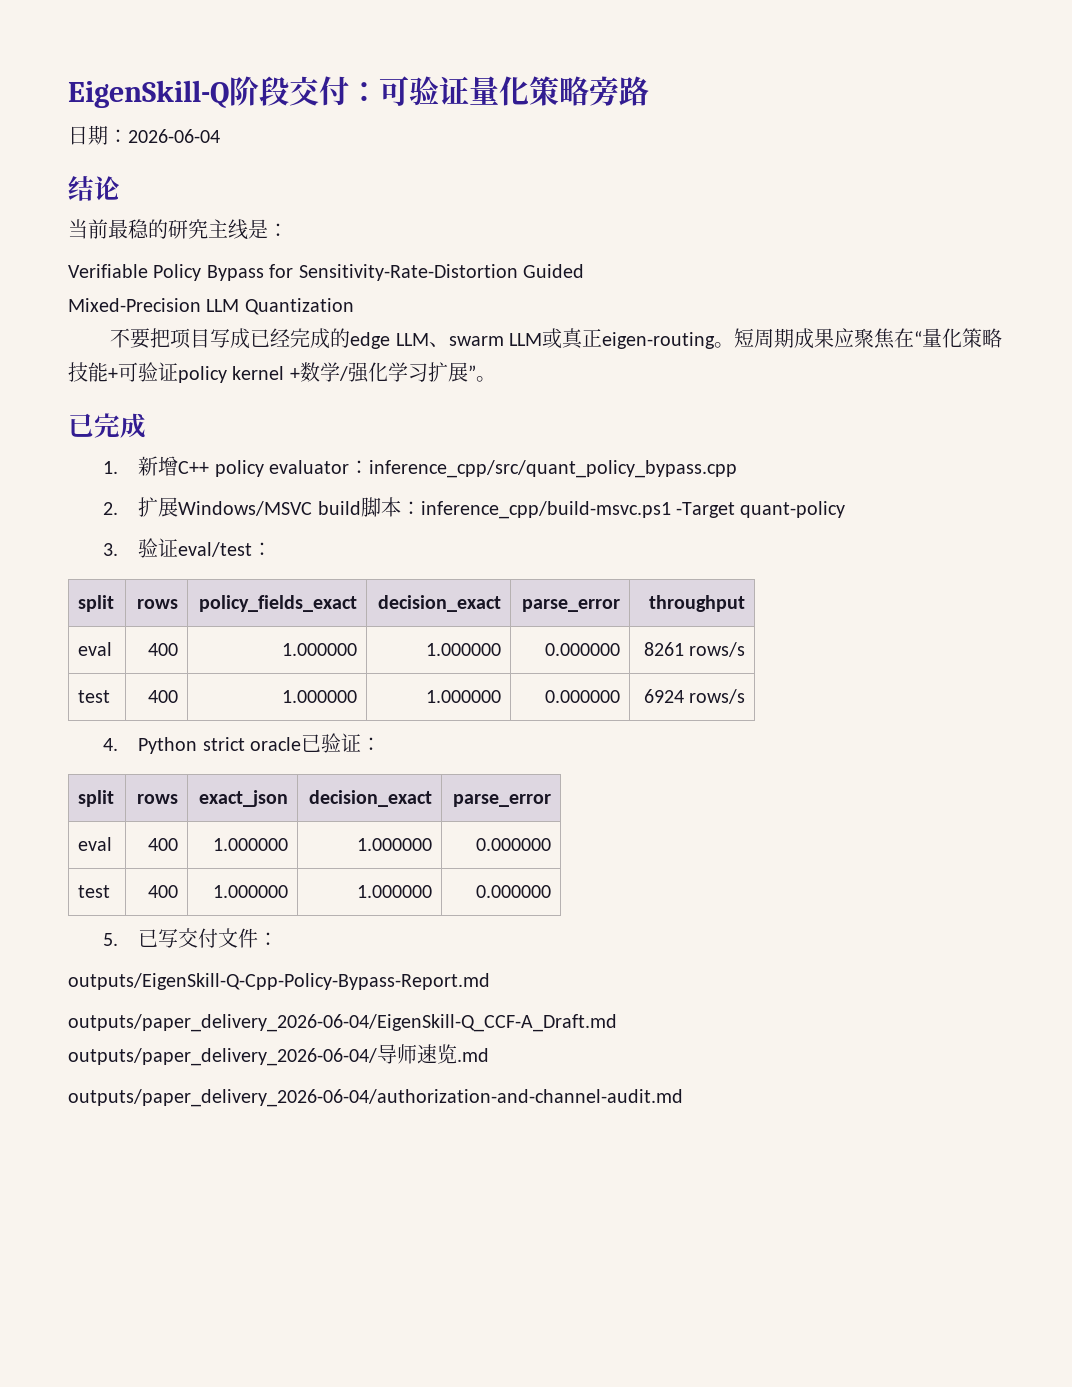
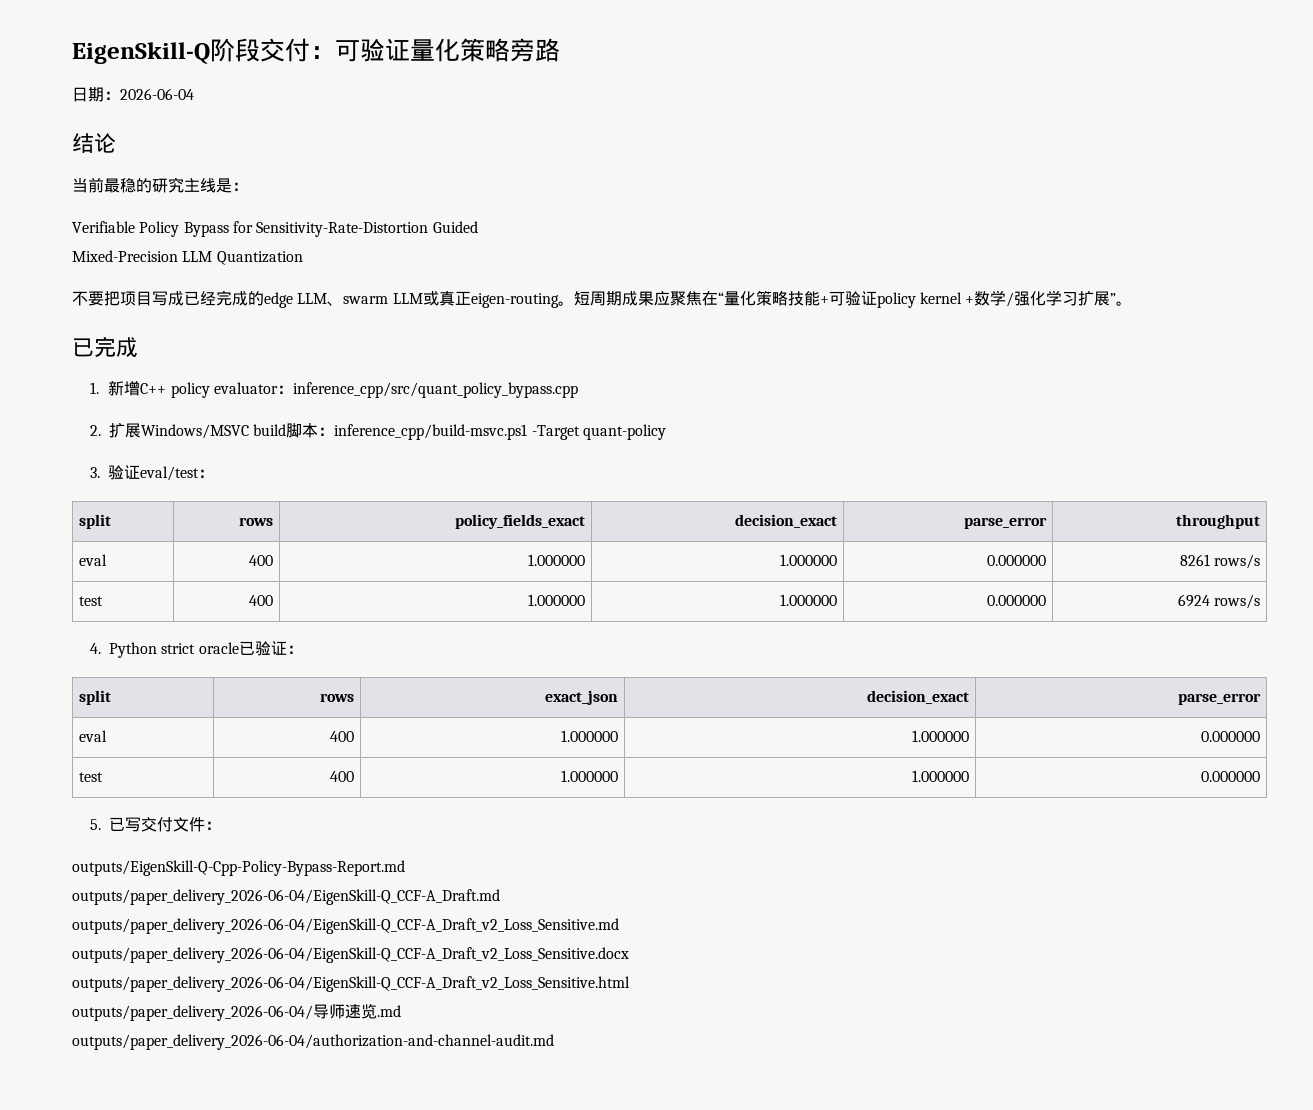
(617, 1023) none -> [72,918,619,934] [72,947,629,963] [72,976,630,992] // outputs/paper_delivery_2026-06-04/EigenSkill-Q_CCF-A_Draft_v2_Loss_Sensitive.md // outputs/paper_delivery_2026-06-04/EigenSkill-Q_CCF-A_Draft_v2_Loss_Sensitive.docx // outputs/paper_delivery_2026-06-04/EigenSkill-Q_CCF-A_Draft_v2_Loss_Sensitive.html

